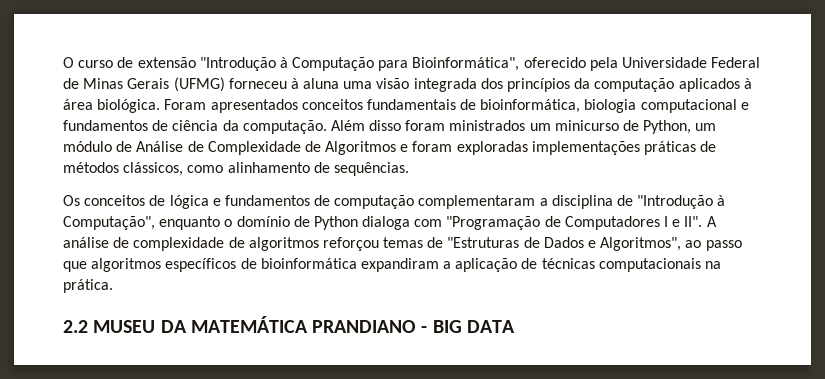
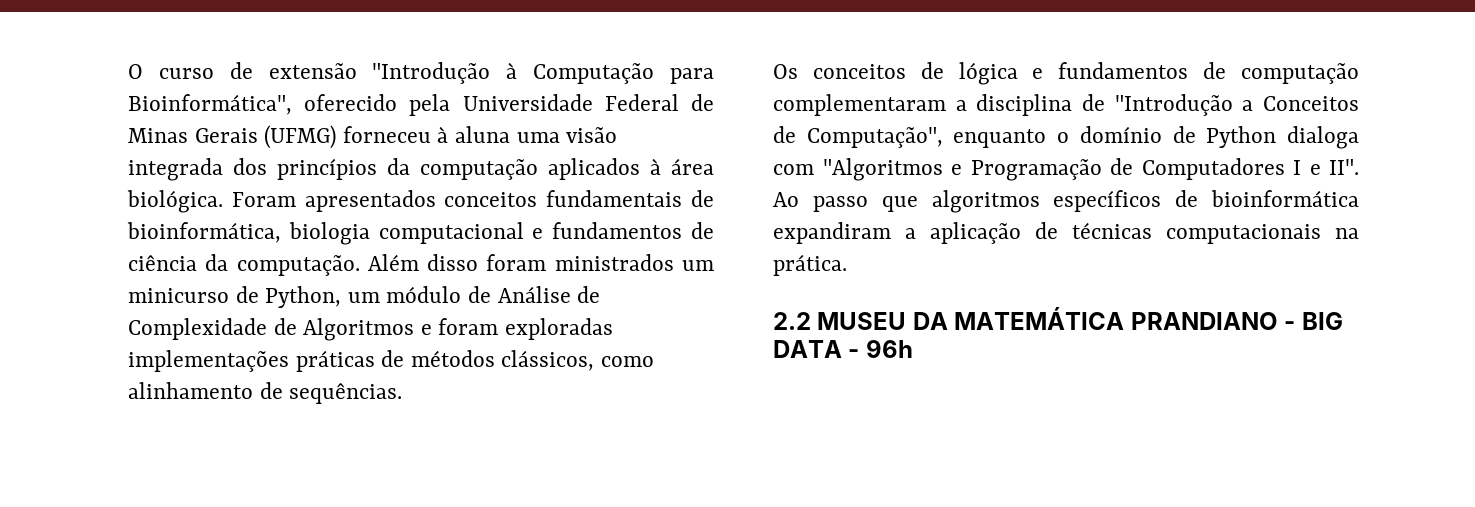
[717,195,726,206] à -> [1242,96,1359,111] [773,126,796,143] a Conceitos de
[446,216,541,230] "Programação -> [822,158,1102,181] "Algoritmos e Programação
[706,216,717,227] [63,237,702,251] A análise de complexidade de algoritmos reforçou temas de "Estruturas de Dados e Algoritmos", ao -> [773,192,799,207] Ao
(515, 326) none -> [848,339,913,358] - 96h

